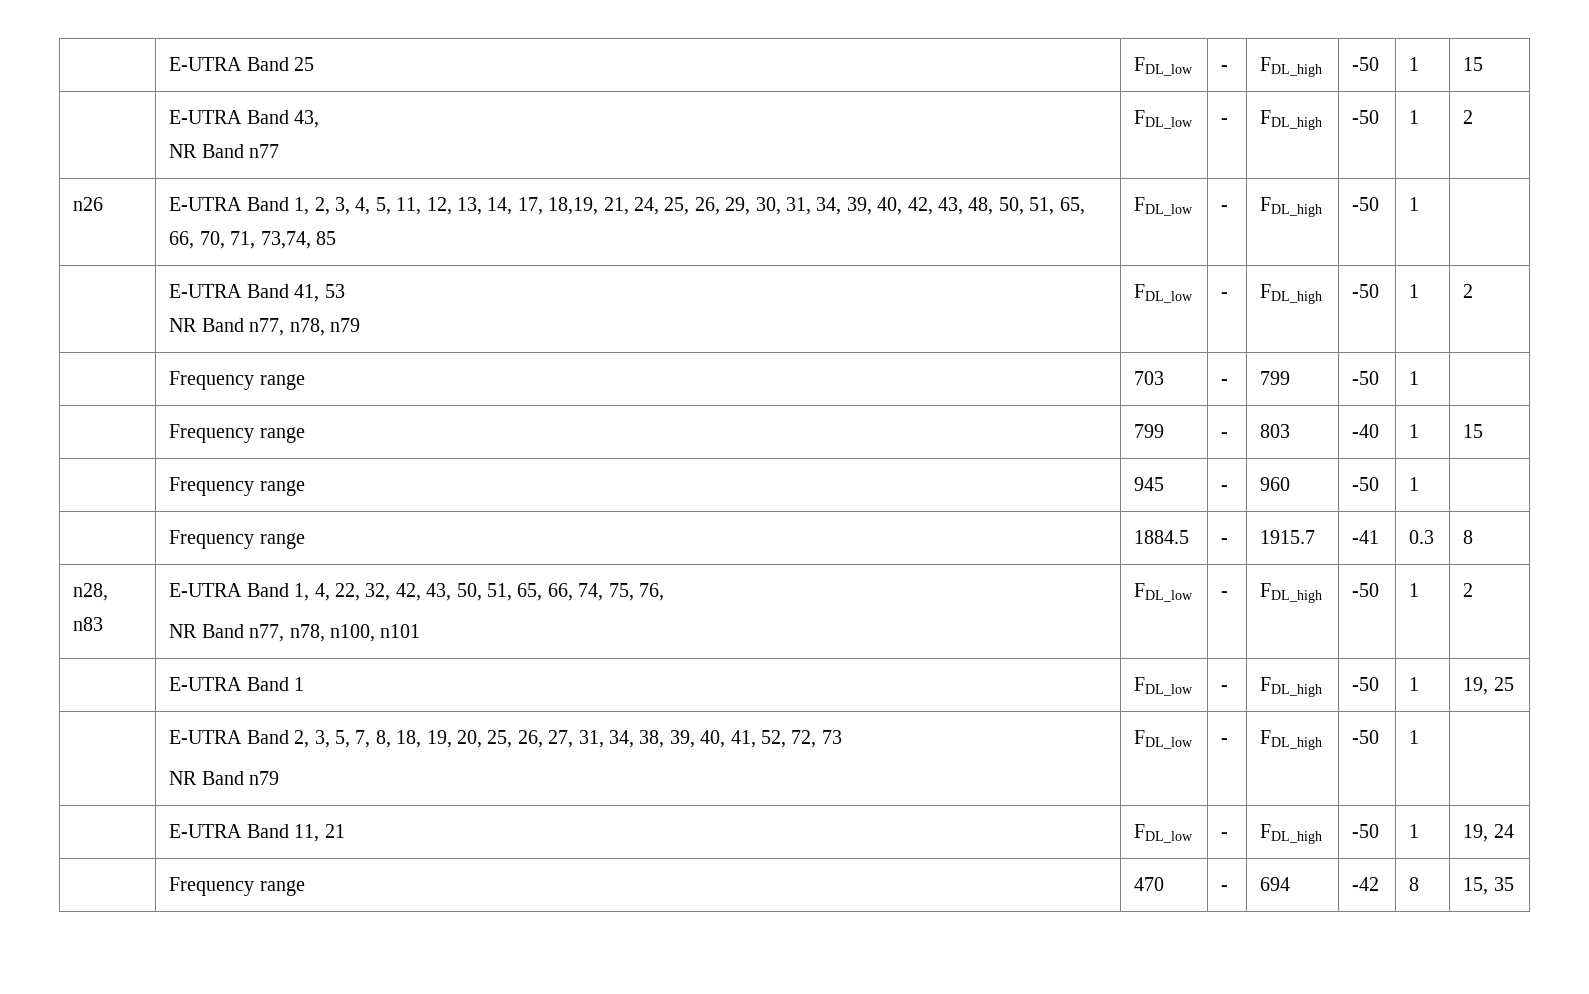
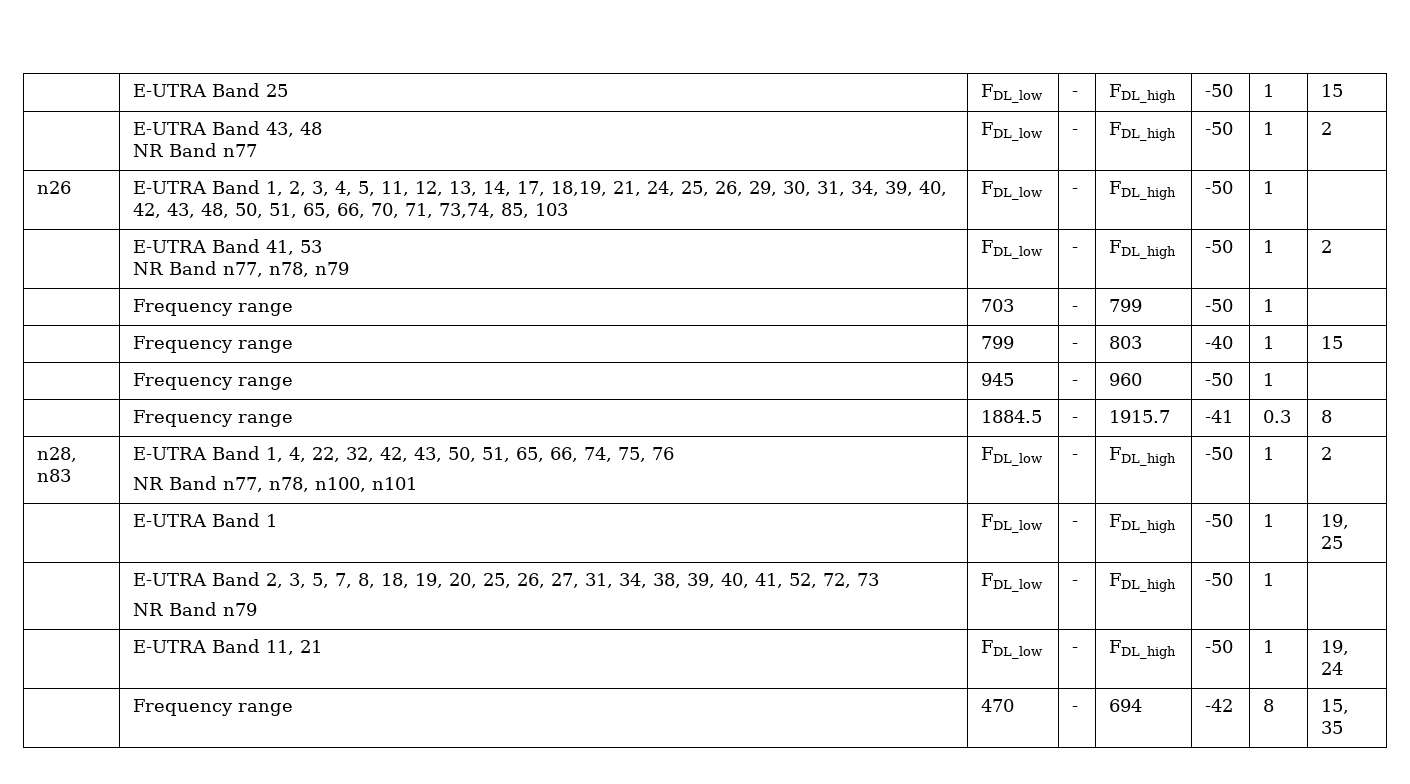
(320, 119) none -> [300,122,323,135] 48
[315,231,336,245] 85 -> [501,203,569,218] 85, 103
[638,583,664,601] 76, -> [652,447,675,460] 76

